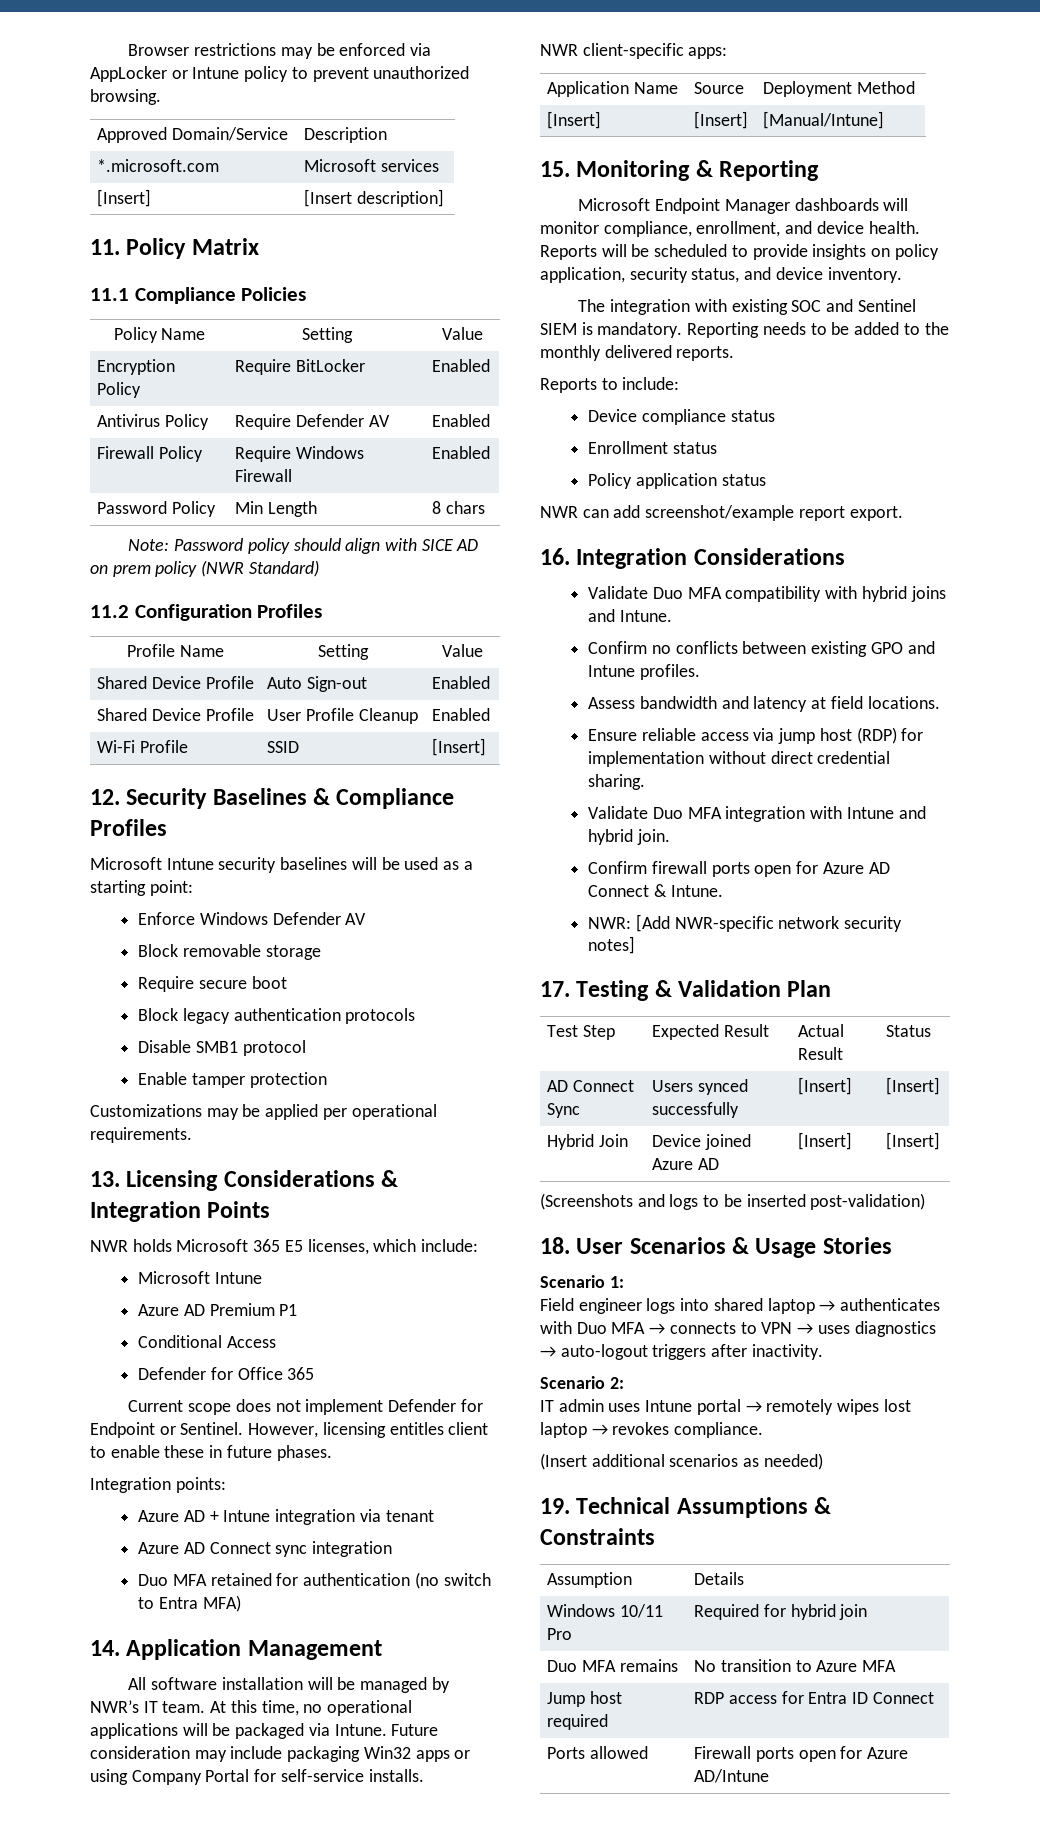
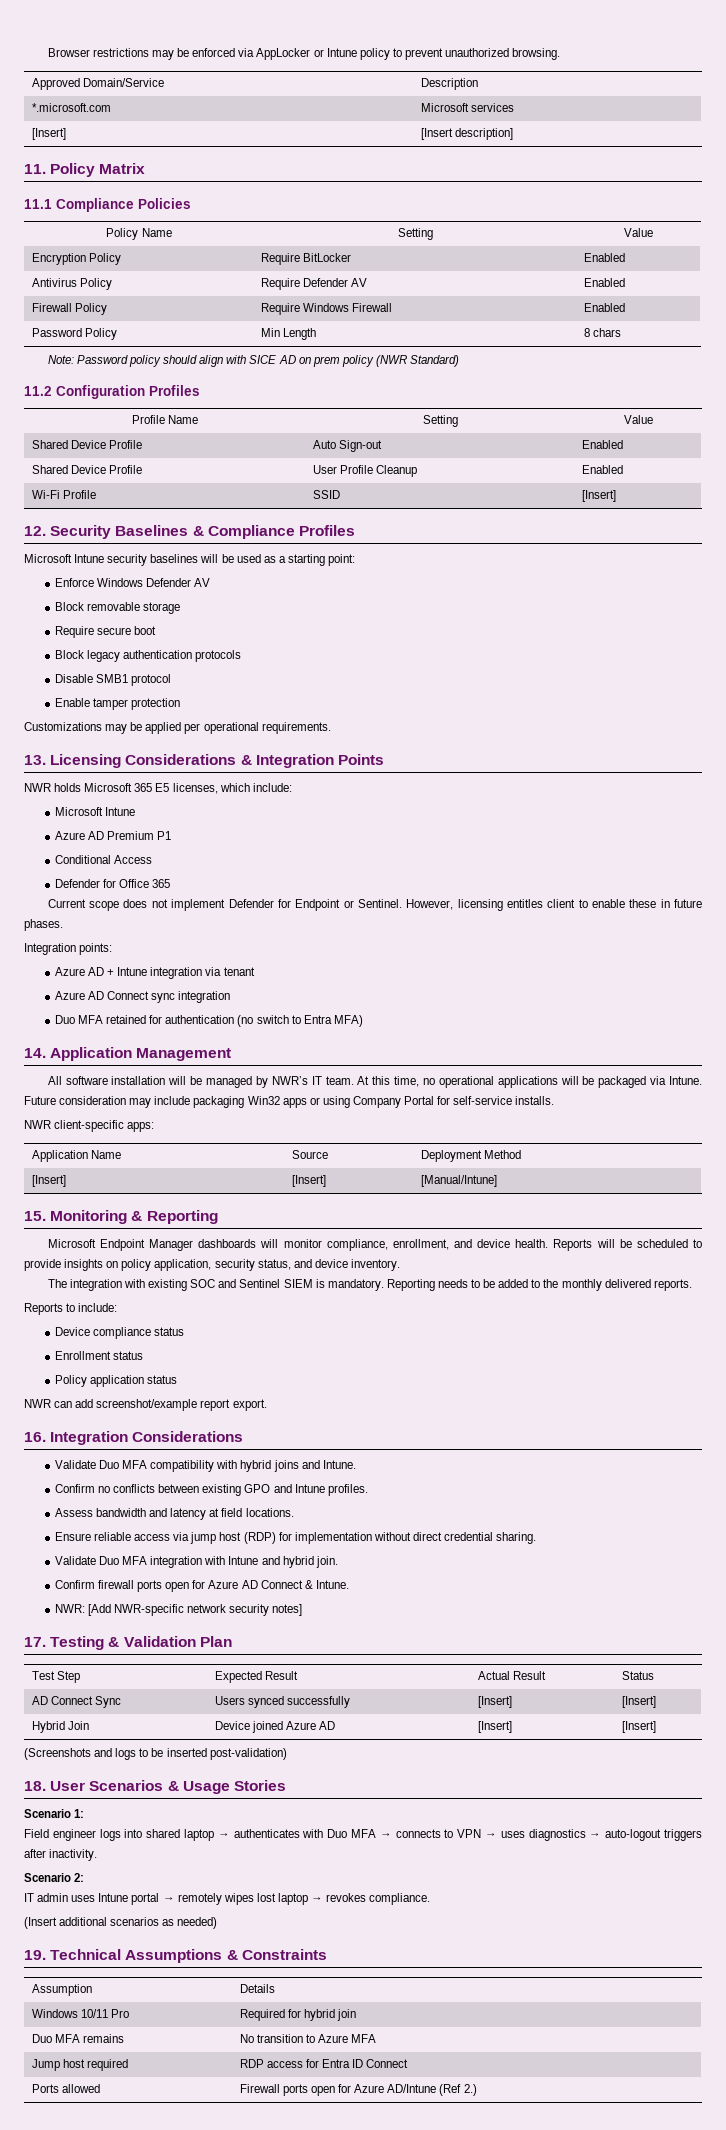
(770, 1776) none -> [439,2084,477,2096] (Ref 2.)

